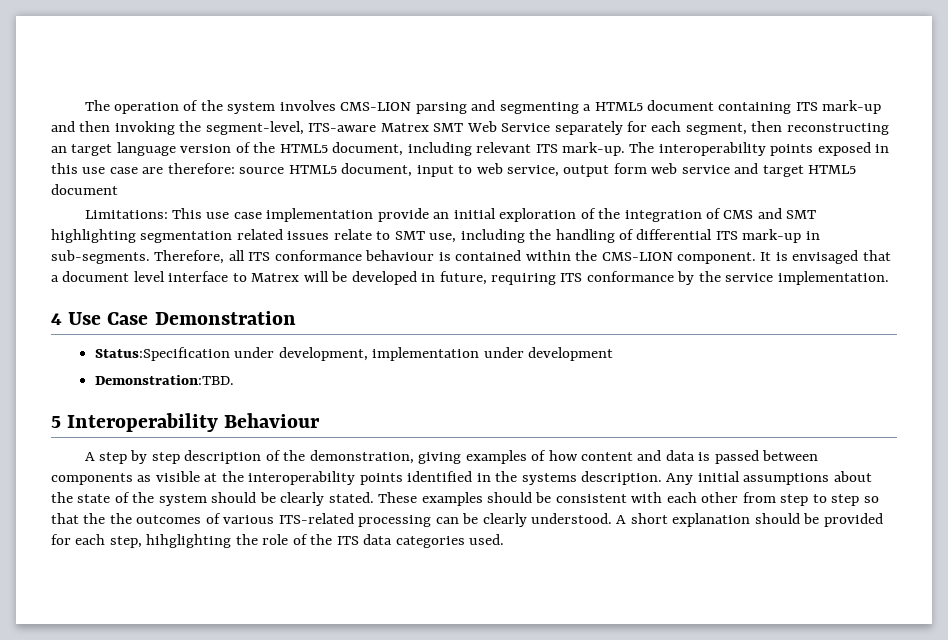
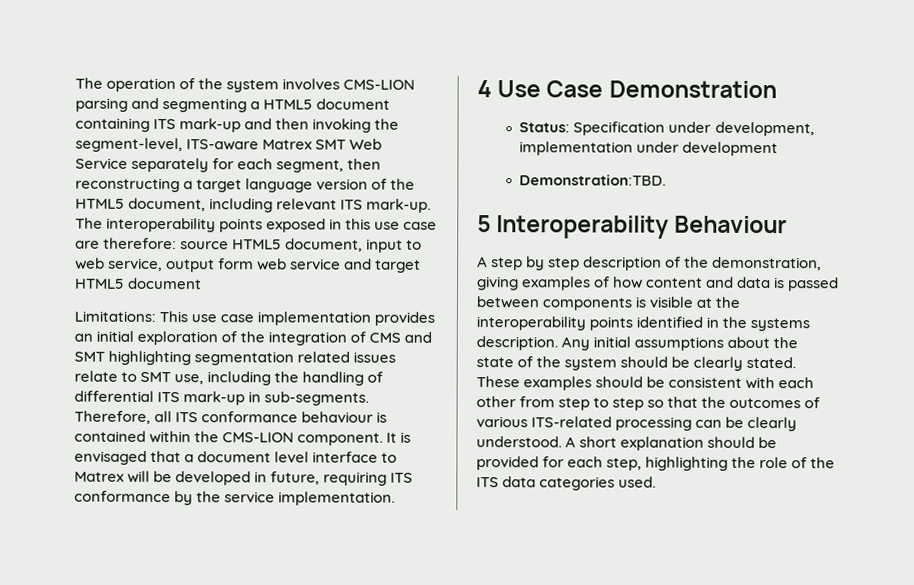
[51,146,67,153] an -> [183,181,194,190] a
[377,208,429,222] provide -> [374,311,436,326] provides
[94,347,230,361] Status:Specification -> [519,121,666,136] Status: Specification
[137,475,152,482] as -> [635,296,647,308] is
[109,513,132,524] the -> (727, 402) none
[146,534,232,548] hihglighting -> [645,456,729,471] highlighting

